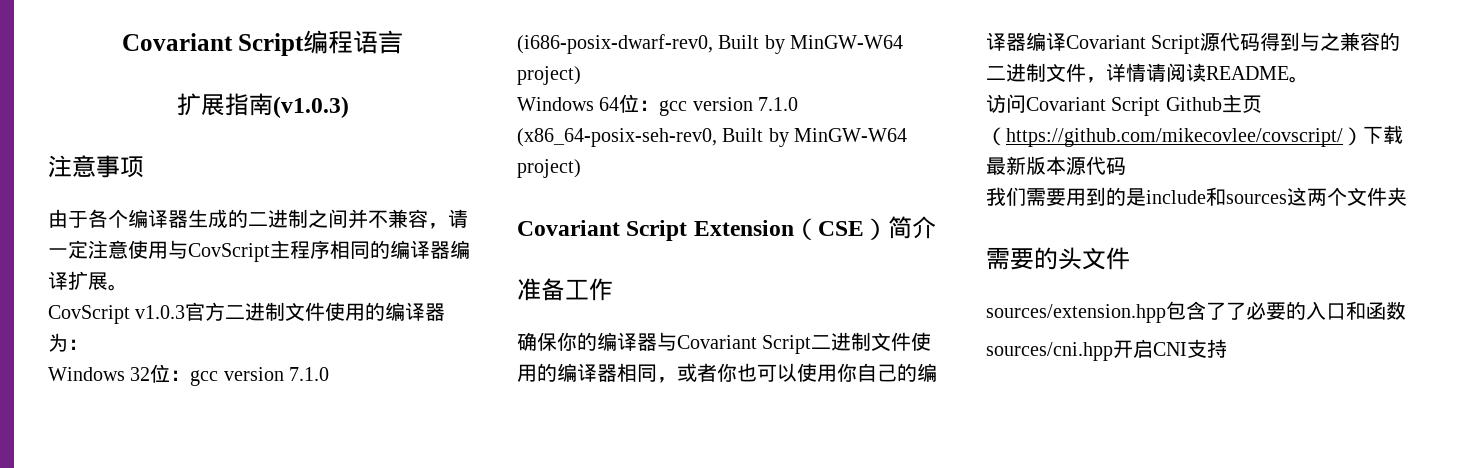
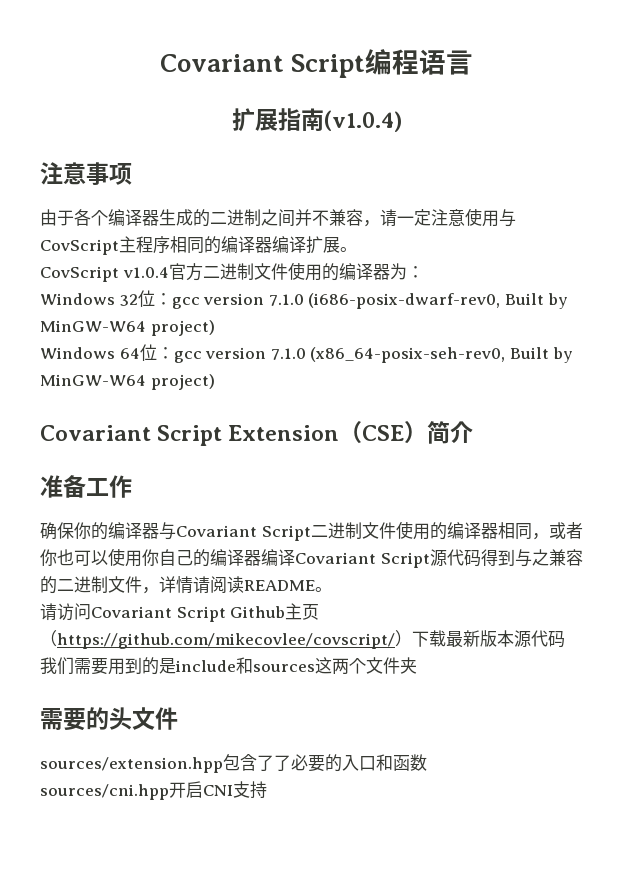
[272,96,349,118] (v1.0.3) -> [323,110,402,132] (v1.0.4)
[135,305,186,319] v1.0.3 -> [122,267,169,278] v1.0.4
(1309, 79) none -> [40,603,57,621] 请

